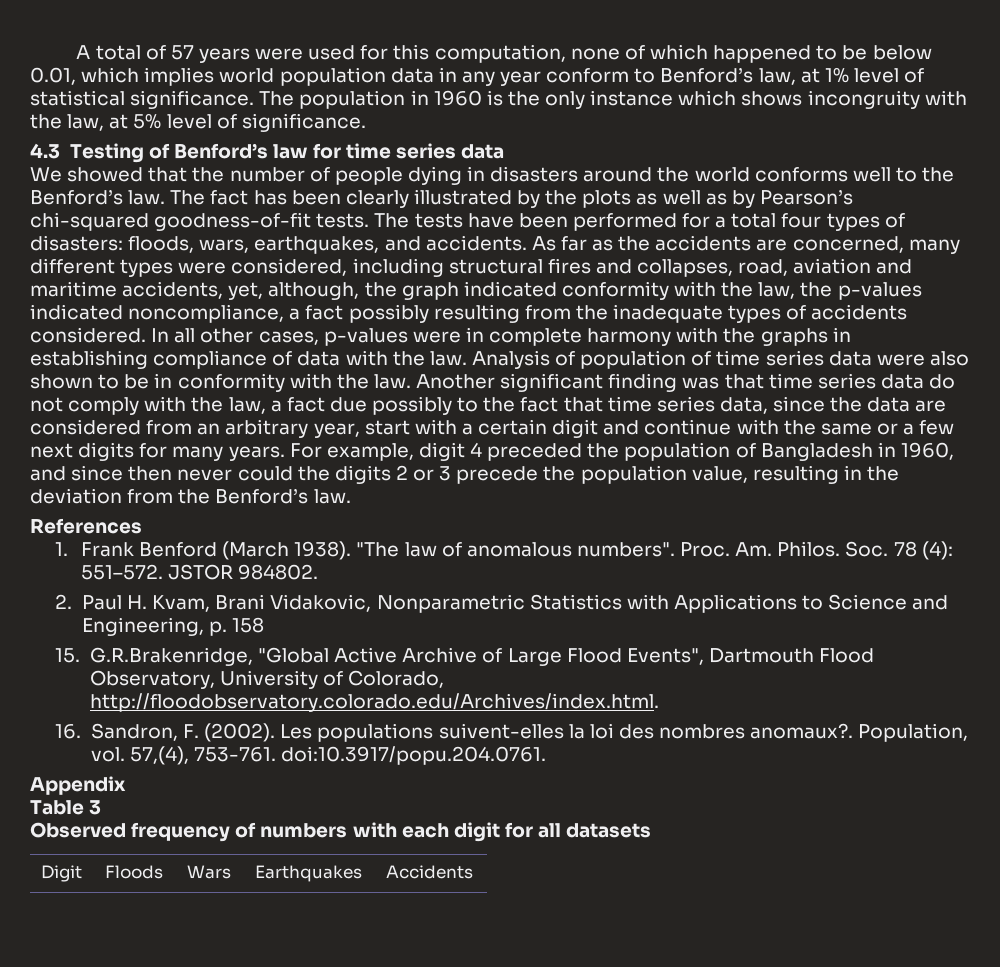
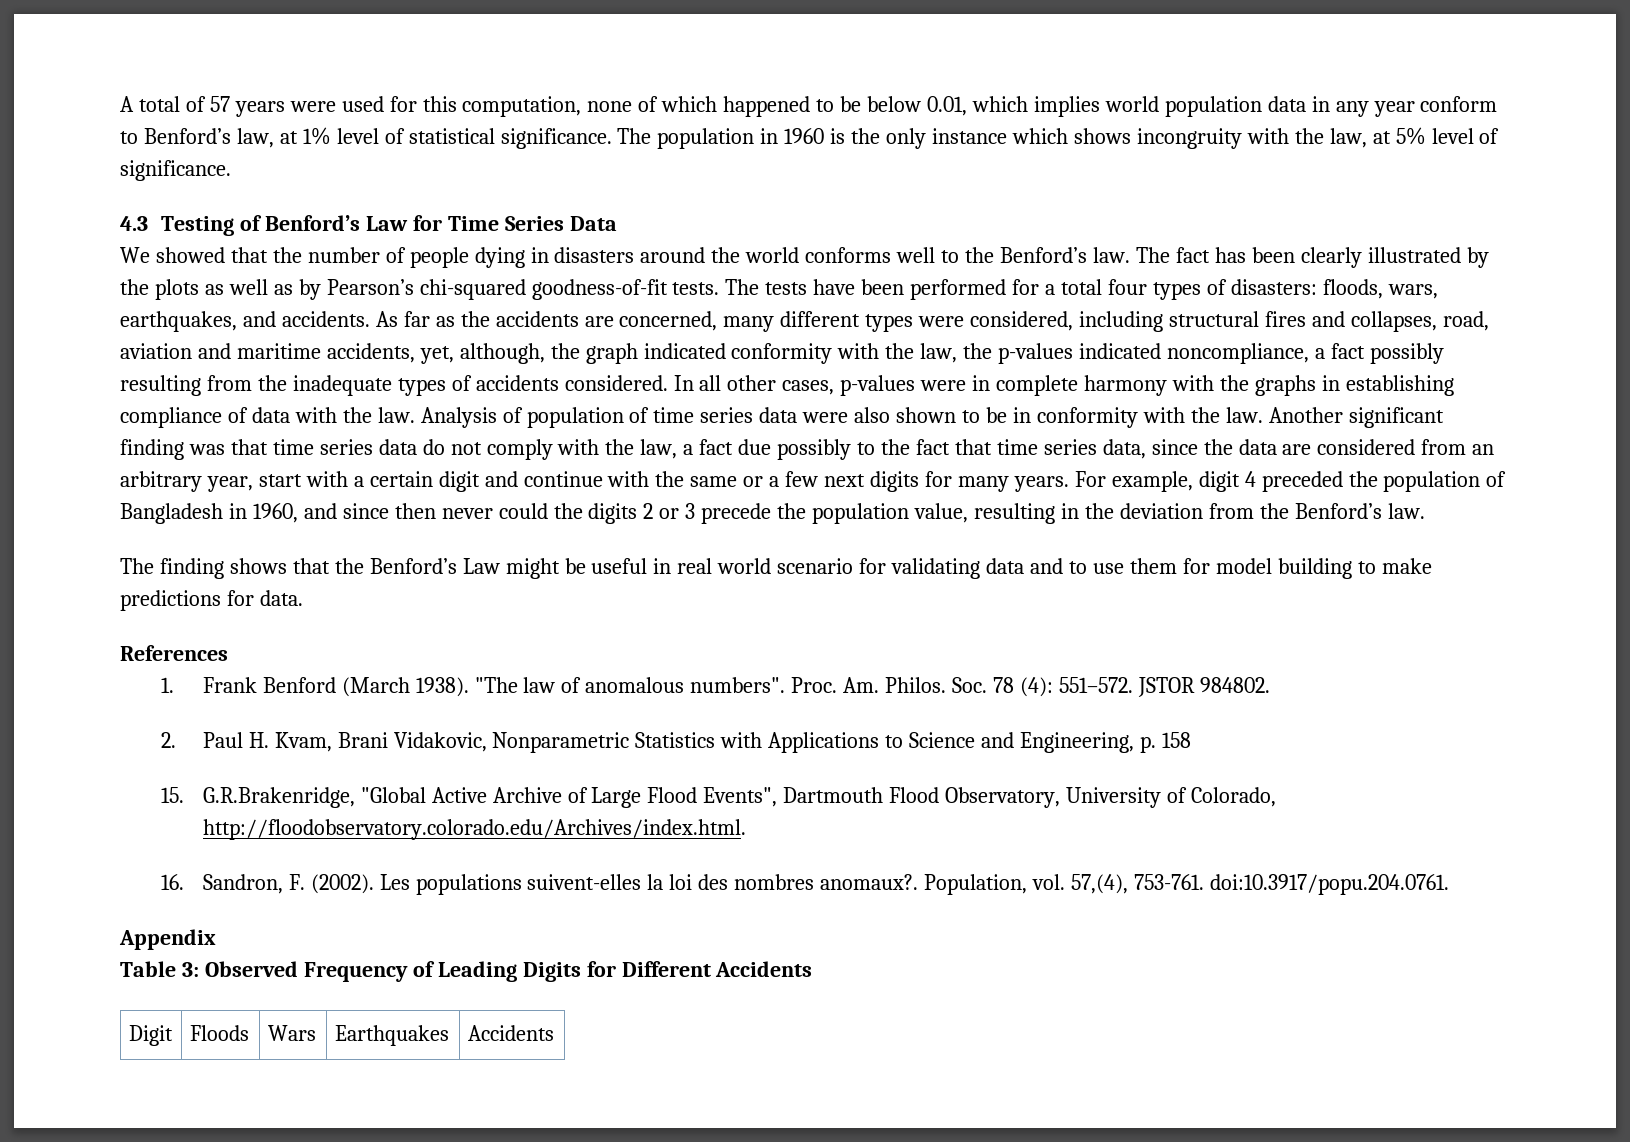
[272,143,505,159] law for time series data -> [366,215,617,231] Law for Time Series Data
(351, 496) none -> [120,558,1432,579] [120,590,303,611] // The finding shows that the Benford’s Law might be useful in real world scenario for validating data and to use them for model building to make predictions for data.
[89,800,102,815] [30,822,652,842] 3 // Observed frequency of numbers with each digit for all datasets -> [181,961,813,982] 3: Observed Frequency of Leading Digits for Different Accidents

